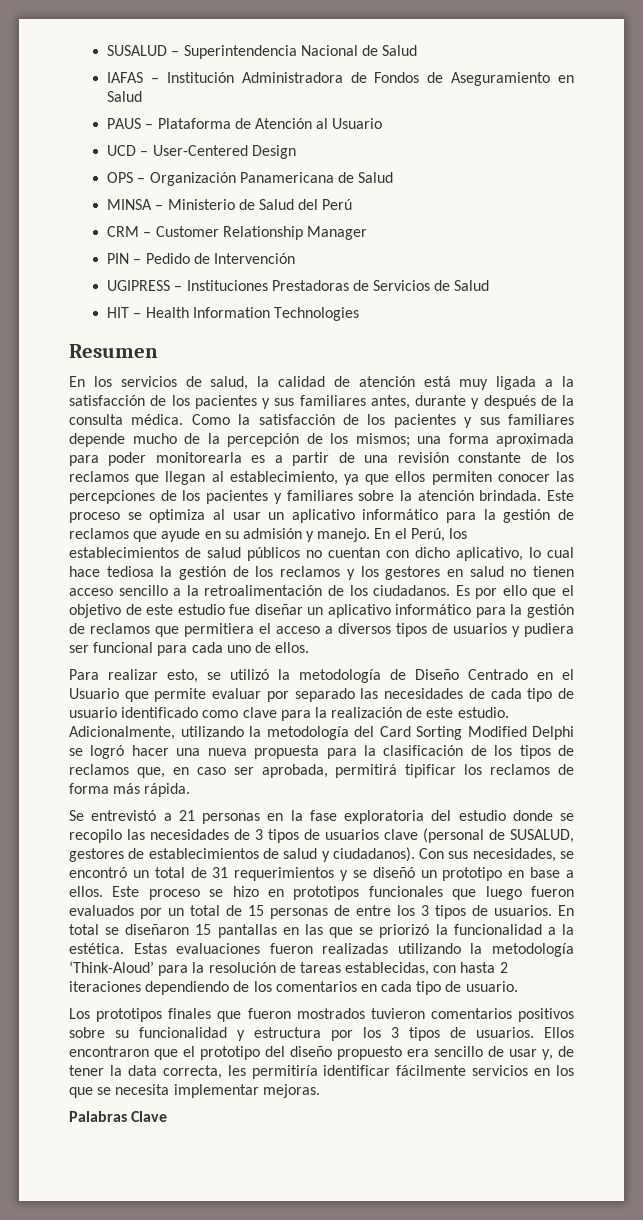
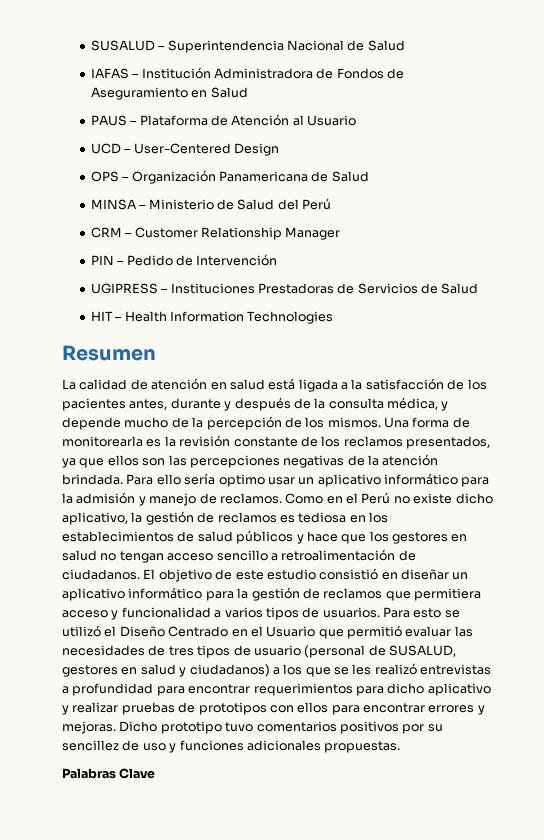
[69,376,489,390] En los servicios de salud, la calidad de atención está muy -> [62,378,296,390] La calidad de atención en salud está
[262,395,366,409] y sus familiares -> (126, 404) none
[131,414,574,428] médica. Como la satisfacción de los pacientes y sus familiares -> [387,397,449,411] médica, y
[355,433,574,447] [69,452,389,466] mismos; una forma aproximada para poder monitorearla es a partir de una -> [327,417,470,428] [62,436,176,447] mismos. Una forma de monitorearla es la
[135,471,574,485] [69,490,574,504] [69,509,225,523] que llegan al establecimiento, ya que ellos permiten conocer las percepciones de los pacientes y familiares sobre la atención brindada. Este proceso se optimiza al -> [406,436,490,449] [62,454,439,468] [62,473,265,487] presentados, ya que ellos son las percepciones negativas de la atención brindada. Para ello sería optimo
[503,509,574,523] [69,528,445,542] gestión de reclamos que ayude en su admisión y manejo. En el Perú, -> [76,492,493,506] [62,511,366,525] admisión y manejo de reclamos. Como en el Perú no existe dicho aplicativo, la gestión de reclamos es tediosa en
[306,547,574,561] [69,566,355,580] no cuentan con dicho aplicativo, lo cual hace tediosa la gestión de los reclamos y -> [296,531,367,544] y hace que
[532,566,574,577] tienen -> [119,551,164,563] tengan
[186,585,199,596] la -> (278, 557) none
[349,585,574,599] los ciudadanos. Es por ello que el -> [62,569,156,580] ciudadanos. El
[229,604,251,615] fue -> [319,568,398,580] consistió en
[259,623,574,637] [69,642,310,656] [69,669,406,683] el acceso a diversos tipos de usuarios y pudiera ser funcional para cada uno de ellos. // Para realizar esto, se utilizó la metodología de -> [62,607,460,620] [62,625,117,637] acceso y funcionalidad a varios tipos de usuarios. Para esto se utilizó el
[154,688,575,702] [69,707,509,721] [69,726,574,740] [69,745,575,759] [69,764,574,778] [69,783,191,797] [69,810,574,824] [69,828,574,843] [69,847,574,862] [69,867,575,881] [69,886,574,900] [69,905,574,919] [69,924,574,938] [69,943,574,957] [69,961,508,976] [69,981,518,995] [69,1008,574,1022] [69,1027,574,1041] [69,1046,574,1060] [69,1065,574,1079] [69,1084,320,1098] permite evaluar por separado las necesidades de cada tipo de usuario identificado como clave para la realización de este estudio. Adicionalmente, utilizando la metodología del Card Sorting Modified Delphi se logró hacer una nueva propuesta para la clasificación de los tipos de reclamos que, en caso ser aprobada, permitirá tipificar los reclamos de forma más rápida. // Se entrevistó a 21 personas en la fase exploratoria del estudio donde se recopilo las necesidades de 3 tipos de usuarios clave (personal de SUSALUD, gestores de establecimientos de salud y ciudadanos). Con sus necesidades, se encontró un total de 31 requerimientos y se diseñó un prototipo en base a ellos. Este proceso se hizo en prototipos funcionales que luego fueron evaluados por un total de 15 personas de entre los 3 tipos de usuarios. En total se diseñaron 15 pantallas en las que se priorizó la funcionalidad a la estética. Estas evaluaciones fueron realizadas utilizando la metodología ‘Think-Aloud’ para la resolución de tareas establecidas, con hasta 2 iteraciones dependiendo de los comentarios en cada tipo de usuario. // Los prototipos finales que fueron mostrados tuvieron comentarios positivos sobre su funcionalidad y estructura por los 3 tipos de usuarios. Ellos encontraron que el prototipo del diseño propuesto era sencillo de usar y, de tener la data correcta, les permitiría identificar fácilmente servicios en los que se necesita implementar mejoras. -> [347,625,473,639] [62,645,456,658] [62,663,492,677] [62,683,491,696] [62,702,485,715] [62,721,443,734] [62,740,401,753] permitió evaluar las necesidades de tres tipos de usuario (personal de SUSALUD, gestores en salud y ciudadanos) a los que se les realizó entrevistas a profundidad para encontrar requerimientos para dicho aplicativo y realizar pruebas de prototipos con ellos para encontrar errores y mejoras. Dicho prototipo tuvo comentarios positivos por su sencillez de uso y funciones adicionales propuestas.

